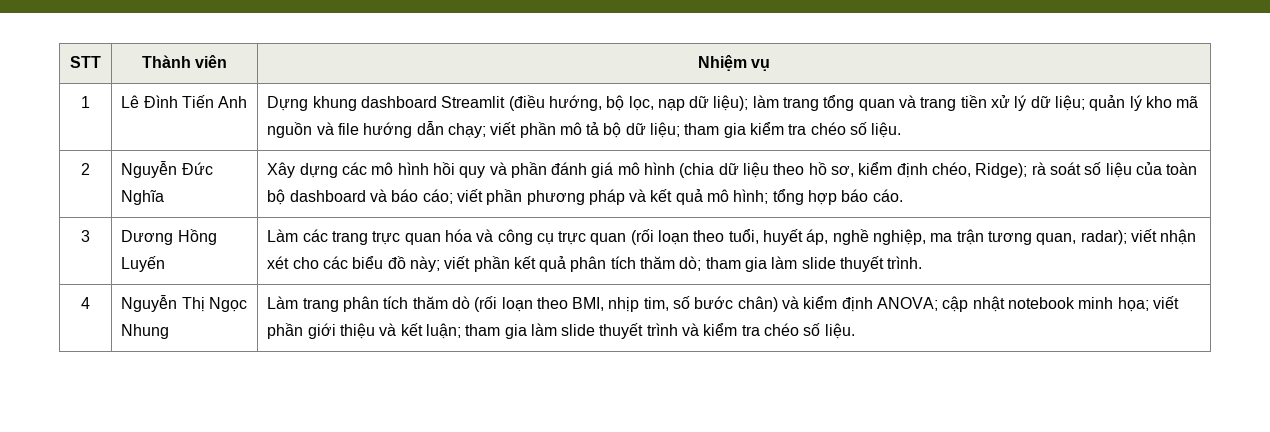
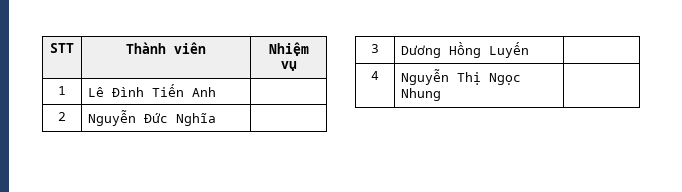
[267,95,1199,111] [267,121,902,138] [81,163,90,175] [121,161,213,178] [121,190,165,205] [267,162,1198,178] [267,189,903,205] [81,230,90,242] [121,229,217,245] [121,256,166,272] [267,229,1197,245] [267,256,923,272] Dựng khung dashboard Streamlit (điều hướng, bộ lọc, nạp dữ liệu); làm trang tổng quan và trang tiền xử lý dữ liệu; quản lý kho mã nguồn và file hướng dẫn chạy; viết phần mô tả bộ dữ liệu; tham gia kiểm tra chéo số liệu. // 2 | Nguyễn Đức Nghĩa | Xây dựng các mô hình hồi quy và phần đánh giá mô hình (chia dữ liệu theo hồ sơ, kiểm định chéo, Ridge); rà soát số liệu của toàn bộ dashboard và báo cáo; viết phần phương pháp và kết quả mô hình; tổng hợp báo cáo. // 3 | Dương Hồng Luyến | Làm các trang trực quan hóa và công cụ trực quan (rối loạn theo tuổi, huyết áp, nghề nghiệp, ma trận tương quan, radar); viết nhận xét cho các biểu đồ này; viết phần kết quả phân tích thăm dò; tham gia làm slide thuyết trình. -> [58,112,66,121] [88,110,217,126] [371,44,379,53] [401,42,530,58] // 2 | Nguyễn Đức Nghĩa | // 3 | Dương Hồng Luyến |
[267,296,1179,312] [267,323,855,339] Làm trang phân tích thăm dò (rối loạn theo BMI, nhịp tim, số bước chân) và kiểm định ANOVA; cập nhật notebook minh họa; viết phần giới thiệu và kết luận; tham gia làm slide thuyết trình và kiểm tra chéo số liệu. -> (442, 94) none

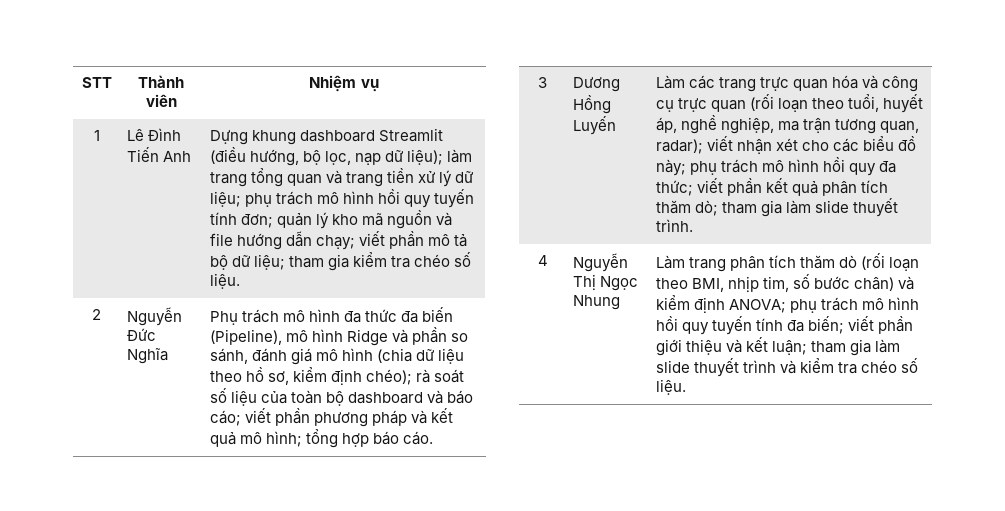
[58,112,66,121] [88,110,217,126] [371,44,379,53] [401,42,530,58] // 2 | Nguyễn Đức Nghĩa | // 3 | Dương Hồng Luyến | -> [209,128,443,145] [209,147,472,166] [209,168,473,187] [209,189,474,208] [209,210,452,229] [209,231,467,250] [209,252,471,271] [209,273,240,289] [92,309,101,320] [126,307,182,326] [126,328,156,341] [126,348,168,364] [209,307,453,325] [209,327,468,346] [209,348,464,365] [209,367,464,386] [209,388,473,406] [209,408,453,427] [209,429,433,448] [538,77,547,88] [572,77,620,92] [572,95,611,114] [572,116,616,135] [655,75,918,92] [655,94,923,113] [655,115,919,134] [655,136,916,155] [655,157,896,176] [655,178,888,196] [655,198,898,217] [655,219,693,232] Dựng khung dashboard Streamlit (điều hướng, bộ lọc, nạp dữ liệu); làm trang tổng quan và trang tiền xử lý dữ liệu; phụ trách mô hình hồi quy tuyến tính đơn; quản lý kho mã nguồn và file hướng dẫn chạy; viết phần mô tả bộ dữ liệu; tham gia kiểm tra chéo số liệu. // 2 | Nguyễn Đức Nghĩa | Phụ trách mô hình đa thức đa biến (Pipeline), mô hình Ridge và phần so sánh, đánh giá mô hình (chia dữ liệu theo hồ sơ, kiểm định chéo); rà soát số liệu của toàn bộ dashboard và báo cáo; viết phần phương pháp và kết quả mô hình; tổng hợp báo cáo. // 3 | Dương Hồng Luyến | Làm các trang trực quan hóa và công cụ trực quan (rối loạn theo tuổi, huyết áp, nghề nghiệp, ma trận tương quan, radar); viết nhận xét cho các biểu đồ này; phụ trách mô hình hồi quy đa thức; viết phần kết quả phân tích thăm dò; tham gia làm slide thuyết trình.
(442, 94) none -> [655,253,919,272] [655,274,914,293] [655,295,919,314] [655,316,913,335] [655,337,900,356] [655,358,918,377] [655,379,686,395] Làm trang phân tích thăm dò (rối loạn theo BMI, nhịp tim, số bước chân) và kiểm định ANOVA; phụ trách mô hình hồi quy tuyến tính đa biến; viết phần giới thiệu và kết luận; tham gia làm slide thuyết trình và kiểm tra chéo số liệu.

